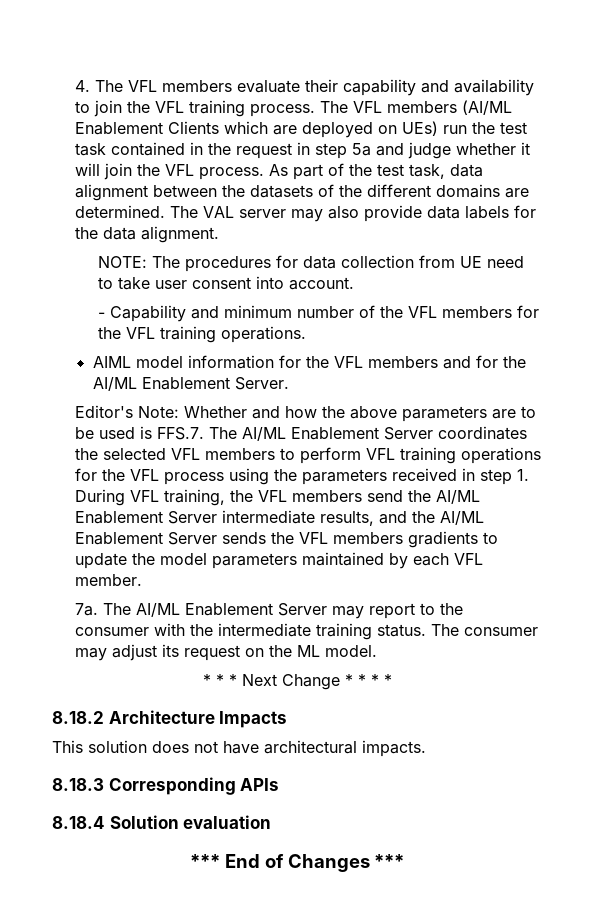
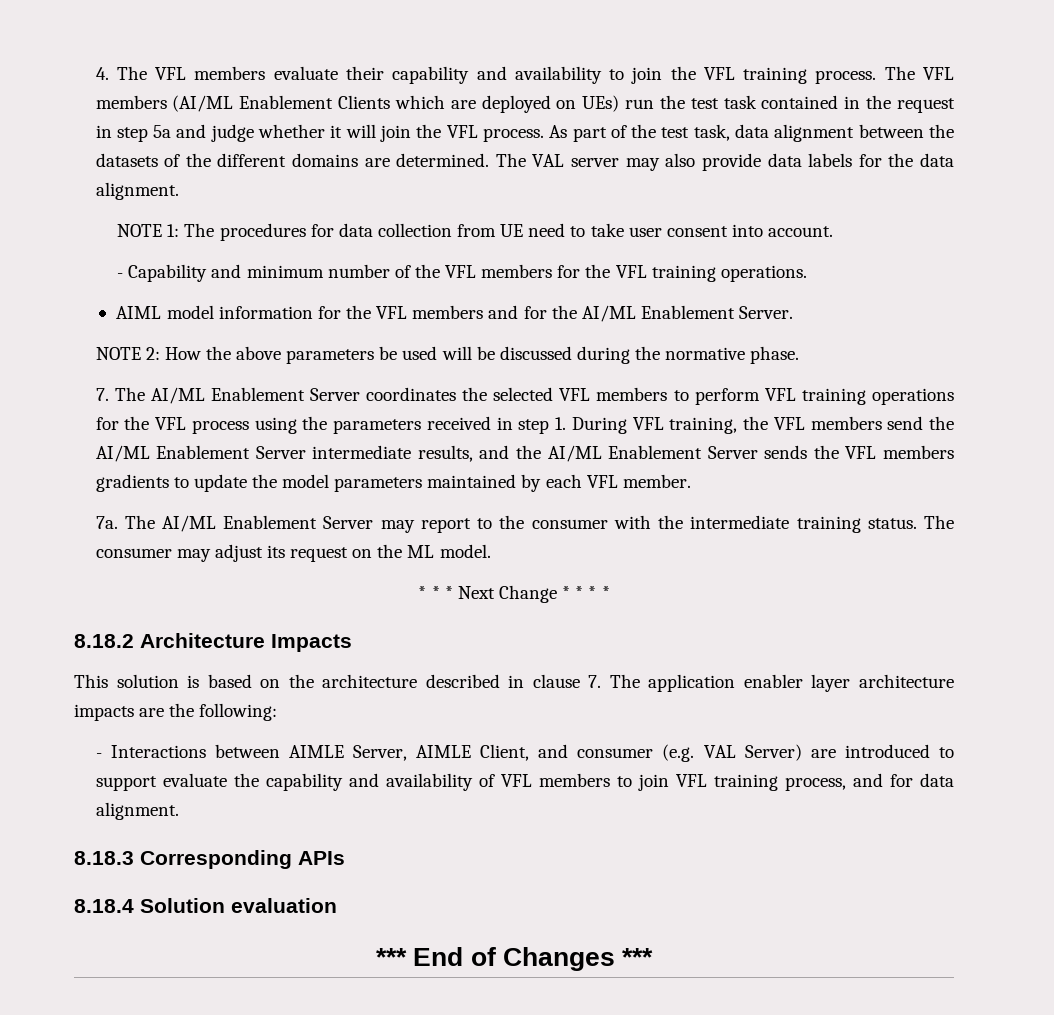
[98,256,148,268] NOTE: -> [117,224,180,237] NOTE 1:
[75,405,537,422] [75,426,205,440] Editor's Note: Whether and how the above parameters are to be used is FFS.7. -> [95,346,800,364] [95,388,109,401] NOTE 2: How the above parameters be used will be discussed during the normative phase. // 7.
[152,740,426,757] does not have architectural impacts. -> [187,674,954,692] [74,703,278,721] [95,744,955,762] [95,773,954,791] [95,802,179,820] is based on the architecture described in clause 7. The application enabler layer architecture impacts are the following: // - Interactions between AIMLE Server, AIMLE Client, and consumer (e.g. VAL Server) are introduced to support evaluate the capability and availability of VFL members to join VFL training process, and for data alignment.

